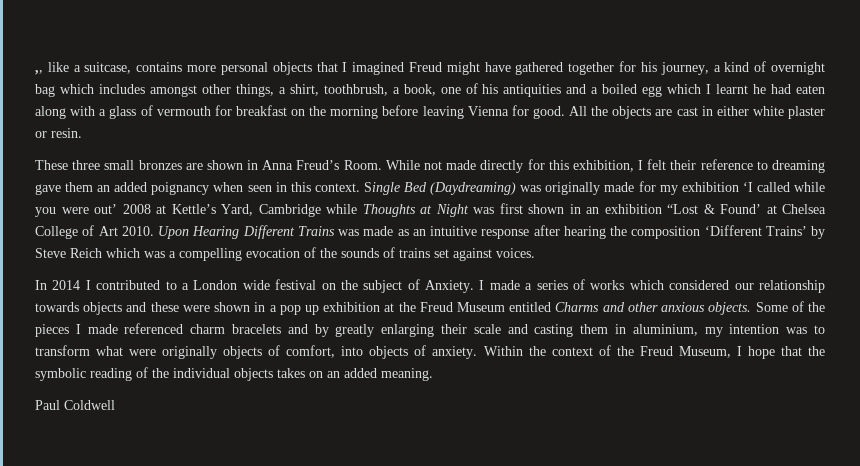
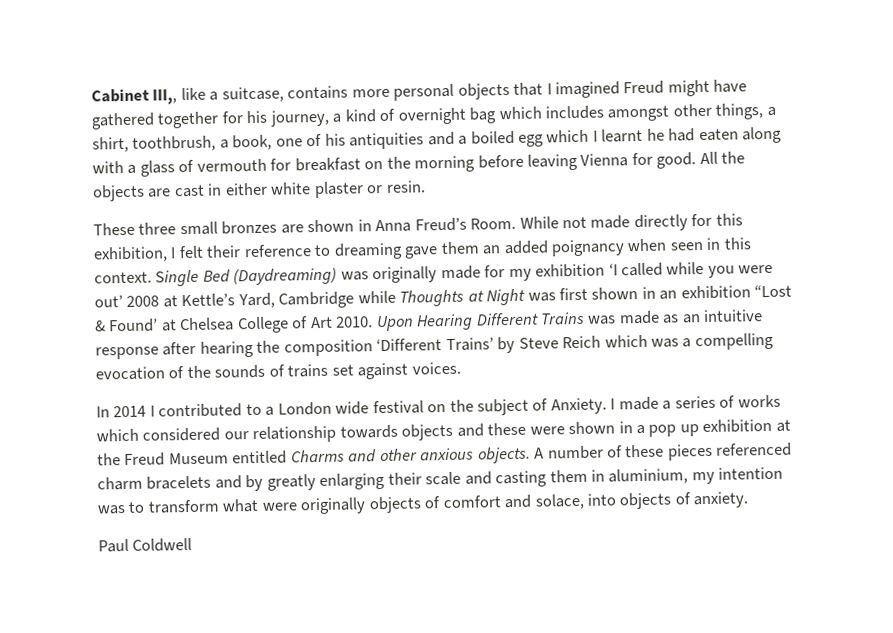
[35,70,43,75] ,, -> [91,88,178,105] Cabinet III,,
[755,301,826,312] [35,324,118,337] Some of the pieces I made -> [534,443,713,461] A number of these pieces
[286,345,336,358] comfort, -> [442,493,585,510] comfort and solace,
[483,345,825,359] [35,367,433,381] Within the context of the Freud Museum, I hope that the symbolic reading of the individual objects takes on an added meaning. -> (750, 500) none

